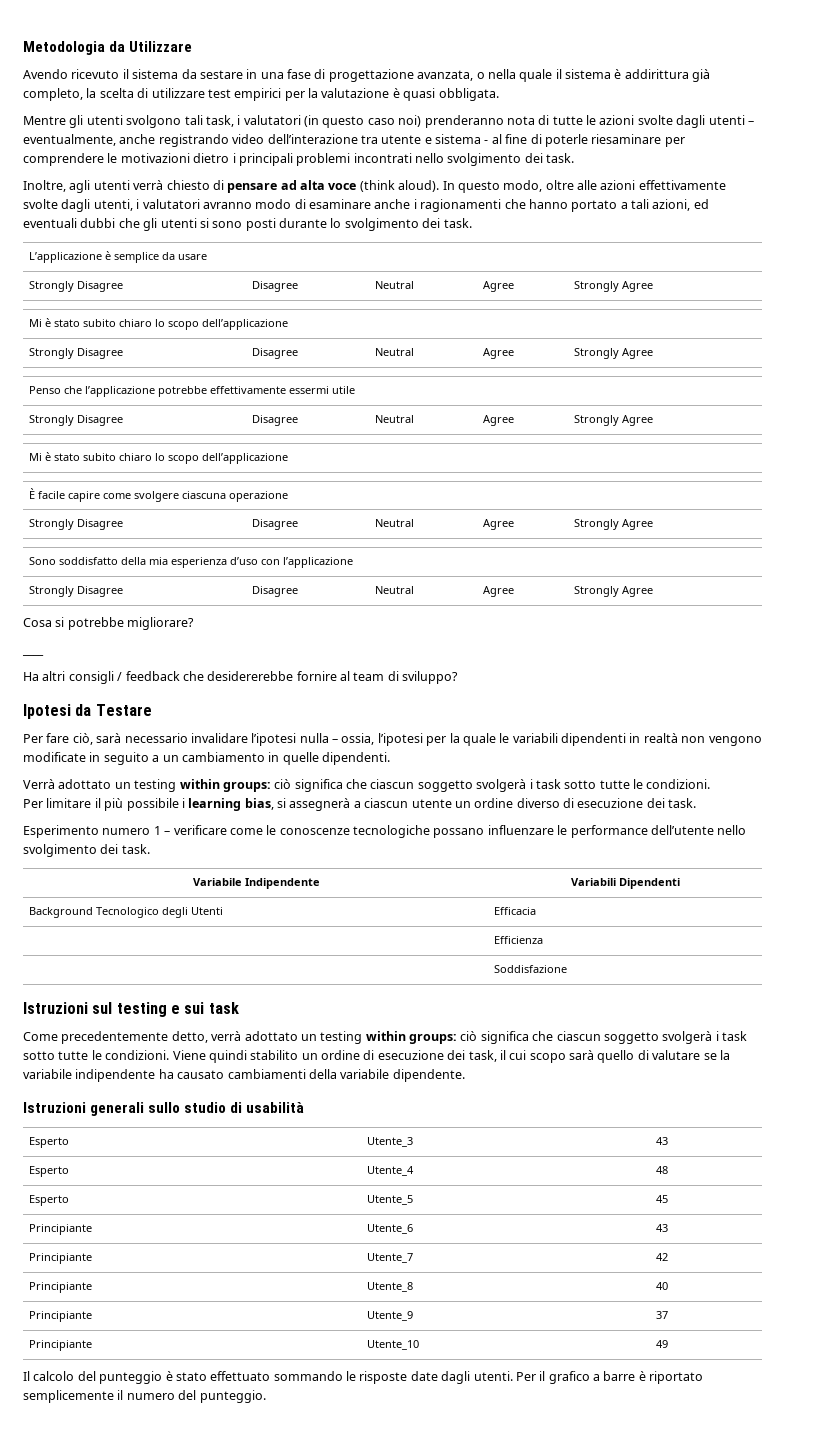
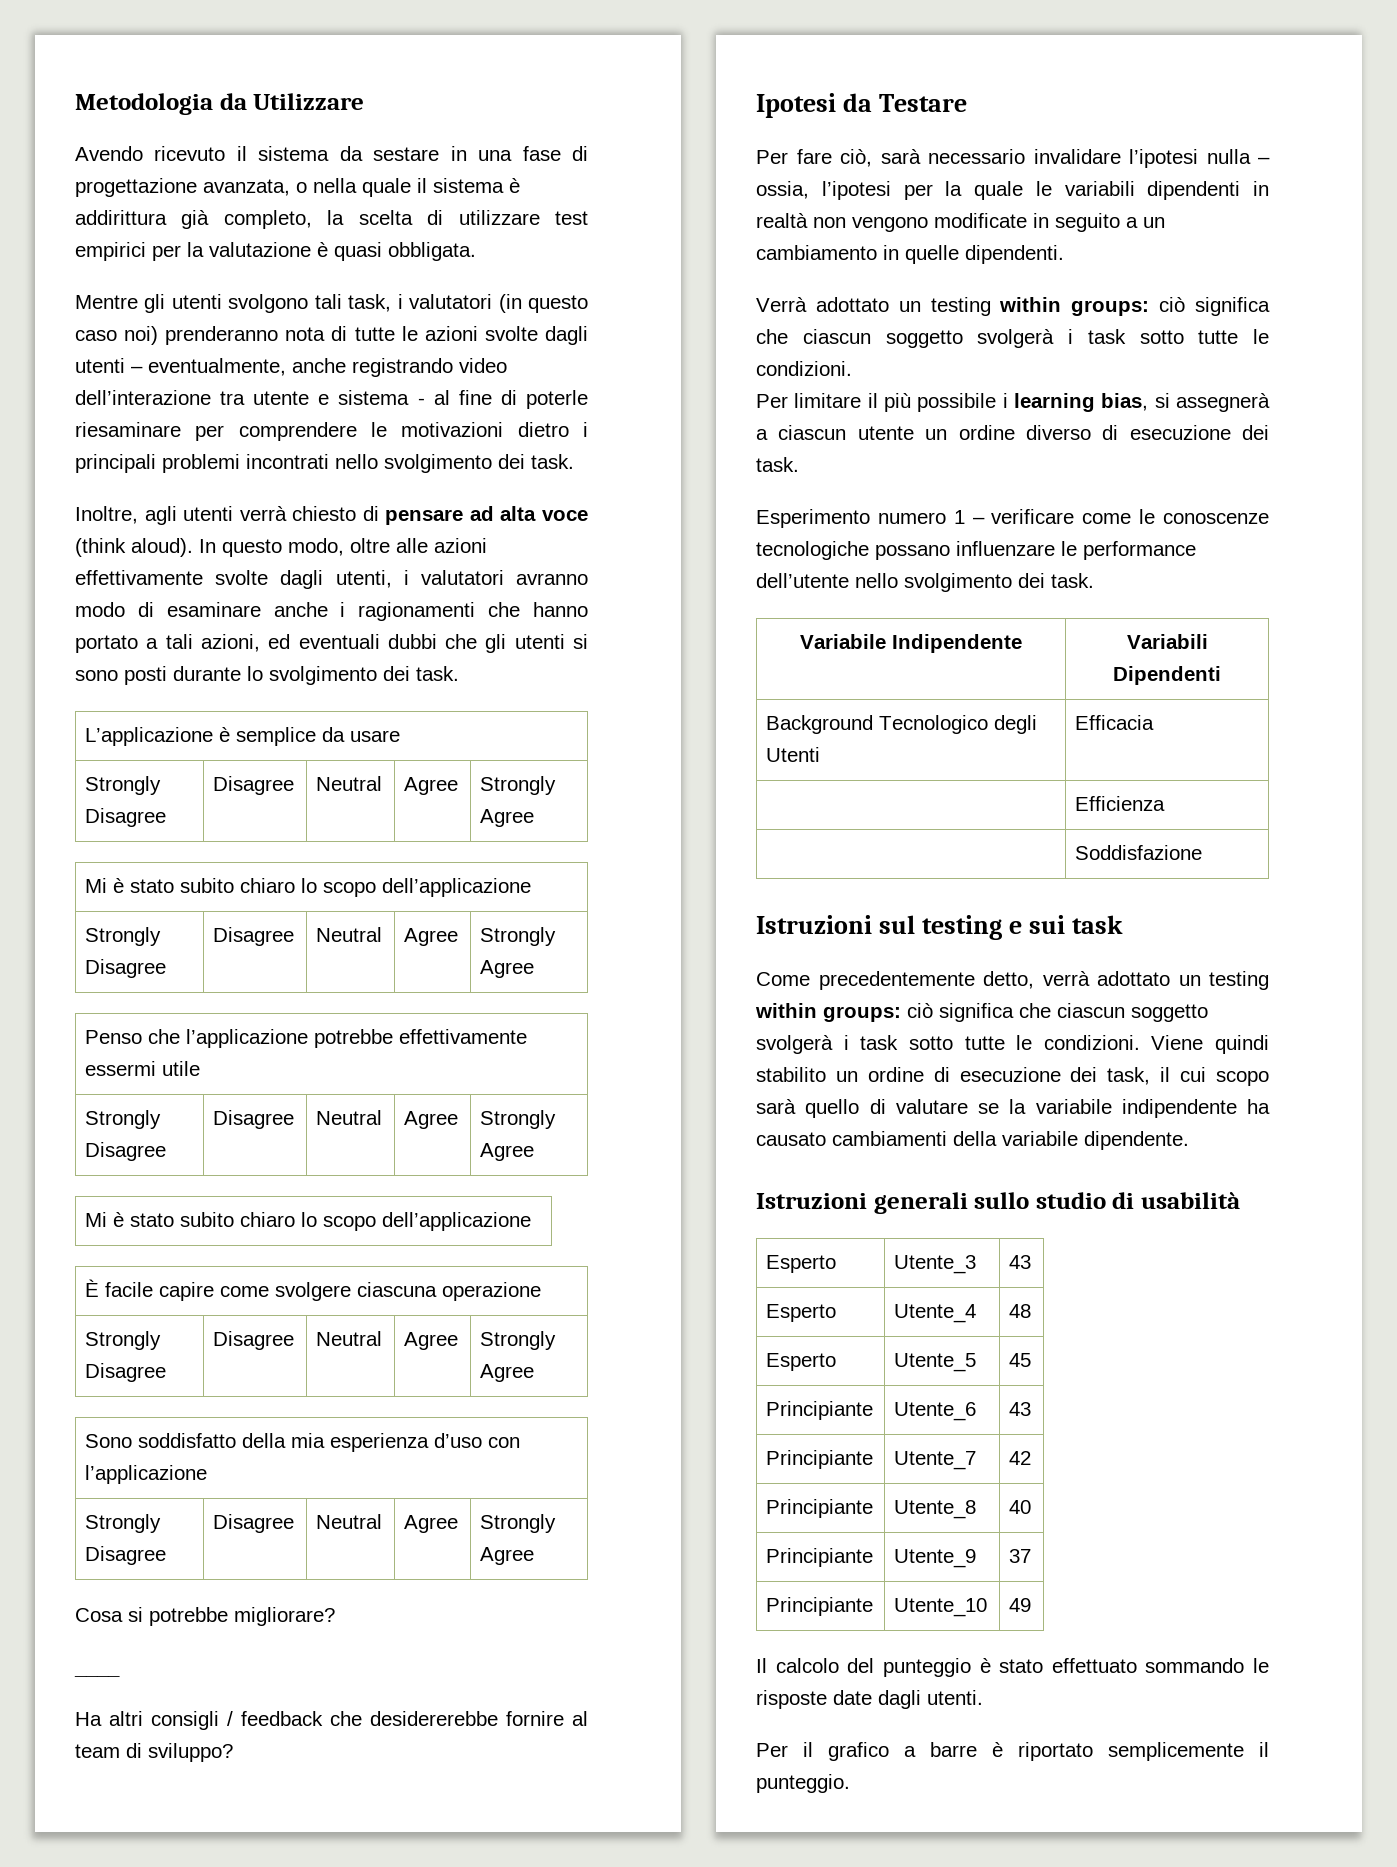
(513, 1376) none -> (983, 1697) //
[126,1390,197,1400] numero del -> (1269, 1749) none

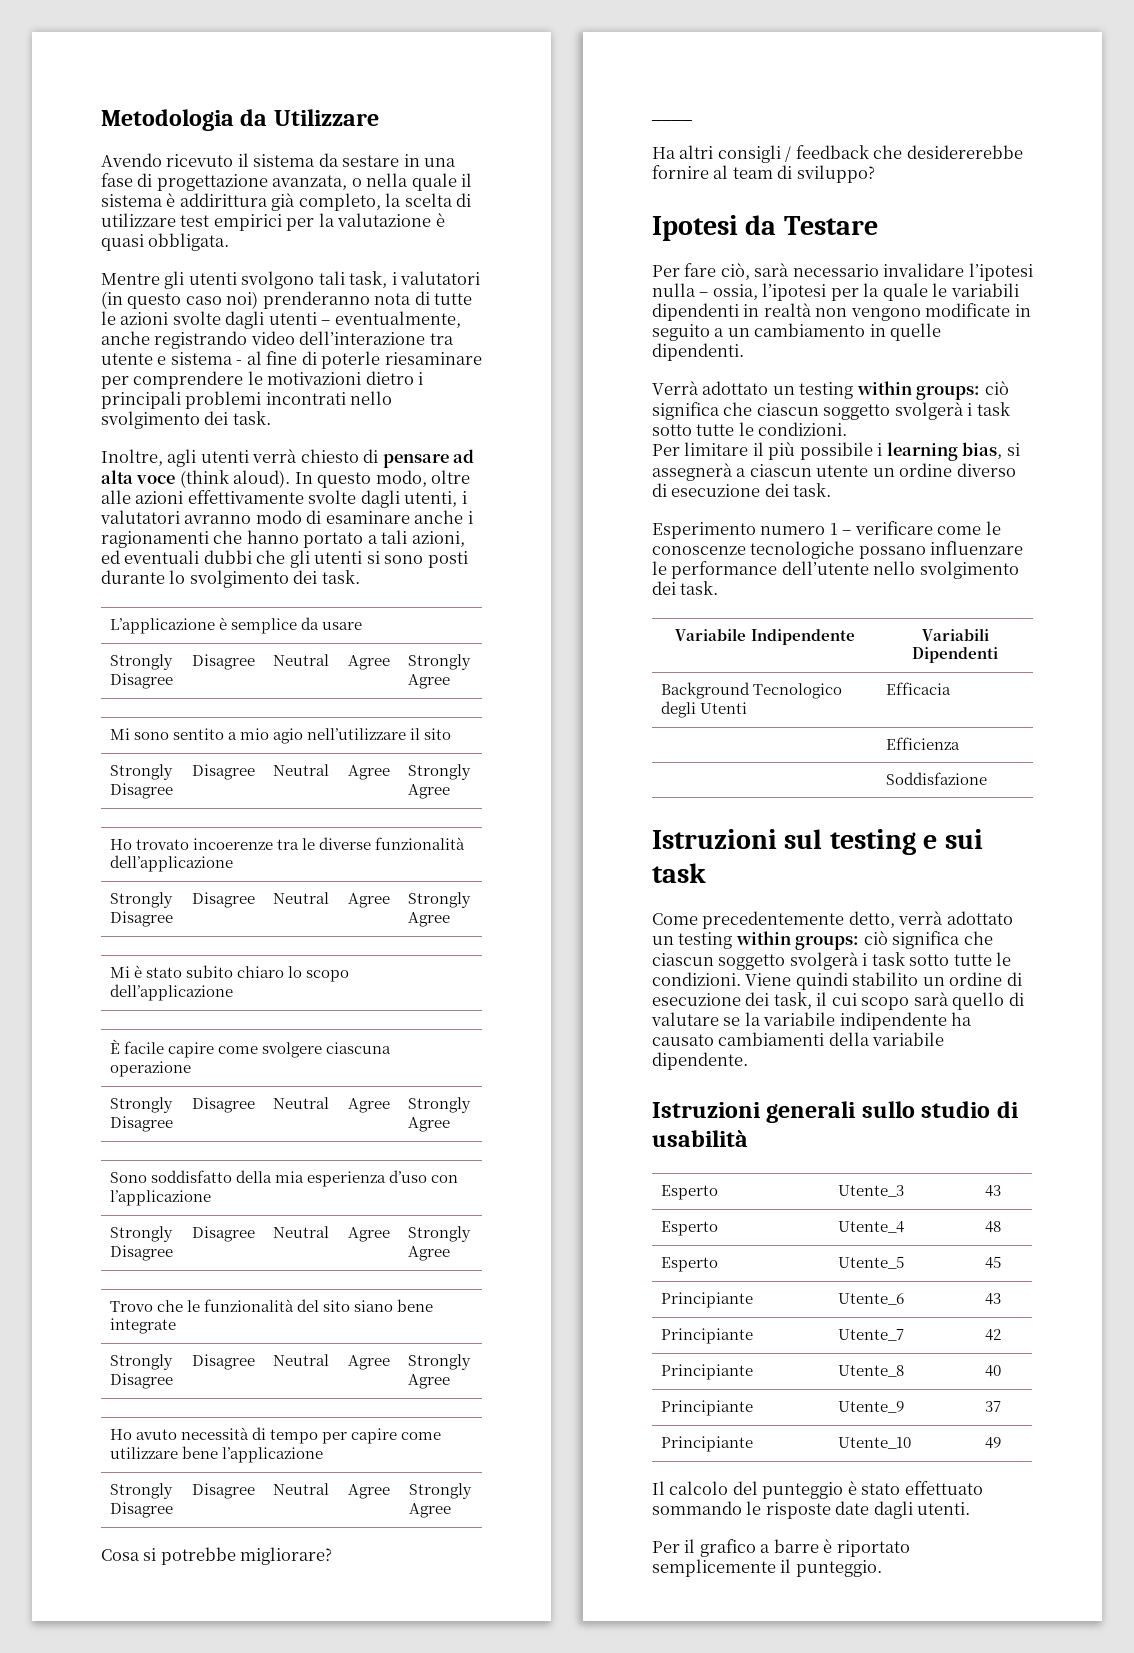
[113,878,532,897] [85,927,162,946] [85,959,167,978] [213,927,295,946] [316,927,383,942] [404,928,459,946] [480,927,557,946] [480,960,535,978] [85,1029,528,1048] [85,1061,201,1076] è stato subito chiaro lo scopo dell’applicazione // Strongly Disagree | Disagree | Neutral | Agree | Strongly Agree // Penso che l’applicazione potrebbe effettivamente essermi utile -> [133,728,452,744] [109,764,173,780] [109,783,173,799] [191,764,255,780] [272,764,329,776] [347,765,390,780] [407,764,471,780] [407,784,450,799] [109,837,466,850] [109,855,233,872] sono sentito a mio agio nell’utilizzare il sito // Strongly Disagree | Disagree | Neutral | Agree | Strongly Agree // Ho trovato incoerenze tra le diverse funzionalità dell’applicazione
(535, 1556) none -> [109,1299,434,1312] [109,1318,176,1334] [109,1354,173,1370] [109,1373,173,1389] [191,1354,255,1370] [272,1354,329,1366] [347,1355,390,1370] [407,1354,471,1370] [407,1374,450,1389] [109,1427,442,1444] [109,1446,323,1463] [109,1483,173,1499] [109,1502,173,1518] [191,1483,255,1499] [272,1483,329,1495] [347,1484,390,1499] [408,1483,472,1499] [408,1503,451,1518] // Trovo che le funzionalità del sito siano bene integrate // Strongly Disagree | Disagree | Neutral | Agree | Strongly Agree // Ho avuto necessità di tempo per capire come utilizzare bene l’applicazione // Strongly Disagree | Disagree | Neutral | Agree | Strongly Agree

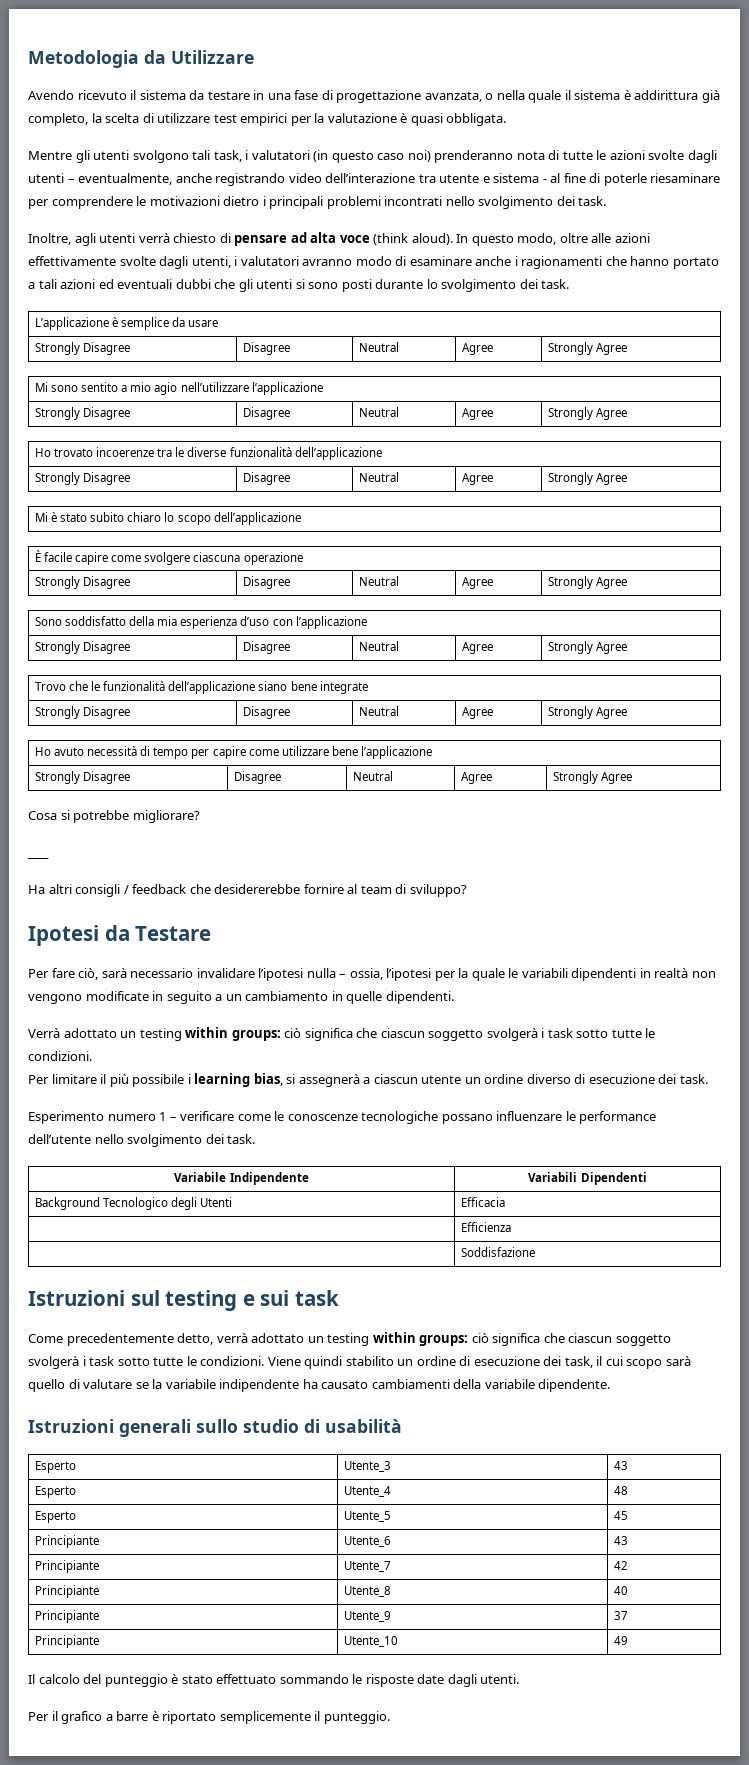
[342,155,400,167] sestare -> [207,91,250,100] testare
[411,531,465,547] azioni, -> [60,279,96,289] azioni
[410,728,452,740] il sito -> [251,382,323,395] l’applicazione
[296,1299,351,1312] del sito -> [168,681,256,694] dell’applicazione

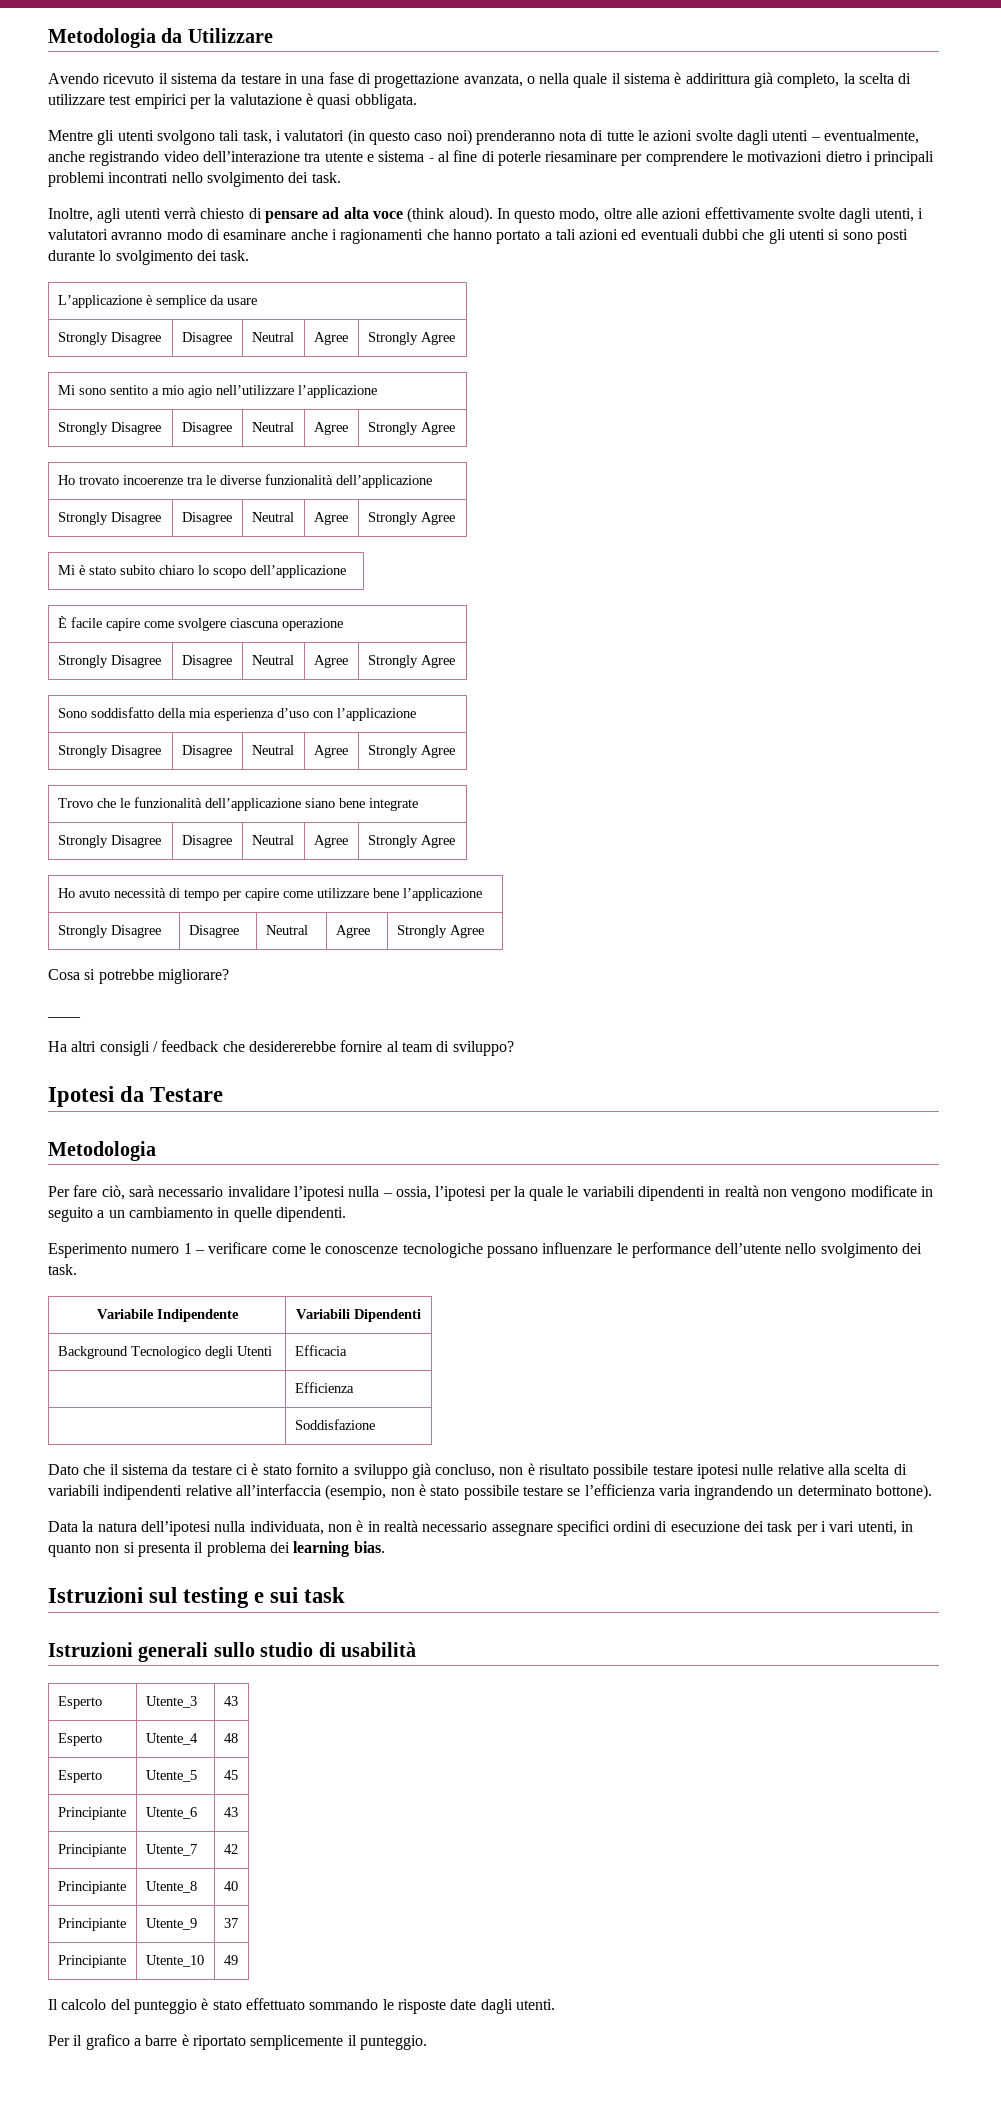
(212, 933) none -> [48,1141,156,1161] // Metodologia
[28,1027,656,1041] [28,1051,92,1061] [28,1073,708,1087] // Verrà adottato un testing within groups: ciò significa che ciascun soggetto svolgerà i task sotto tutte le condizioni. // Per limitare il più possibile i learning bias, si assegnerà a ciascun utente un ordine diverso di esecuzione dei task. -> (346, 1214) none
(535, 1252) none -> [48,1463,907,1479] [48,1484,933,1500] [48,1520,914,1536] [48,1541,385,1557] // Dato che il sistema da testare ci è stato fornito a sviluppo già concluso, non è risultato possibile testare ipotesi nulle relative alla scelta di variabili indipendenti relative all’interfaccia (esempio, non è stato possibile testare se l’efficienza varia ingrandendo un determinato bottone). // Data la natura dell’ipotesi nulla individuata, non è in realtà necessario assegnare specifici ordini di esecuzione dei task per i vari utenti, in quanto non si presenta il problema dei learning bias.
[28,1332,671,1346] [28,1356,691,1369] [28,1379,611,1392] // Come precedentemente detto, verrà adottato un testing within groups: ciò significa che ciascun soggetto svolgerà i task sotto tutte le condizioni. Viene quindi stabilito un ordine di esecuzione dei task, il cui scopo sarà quello di valutare se la variabile indipendente ha causato cambiamenti della variabile dipendente. -> (346, 1595) none

